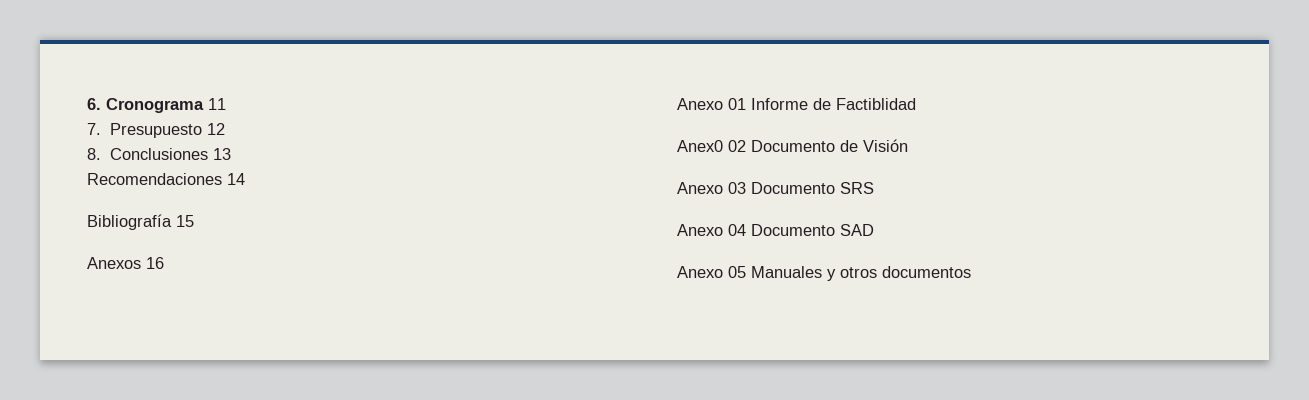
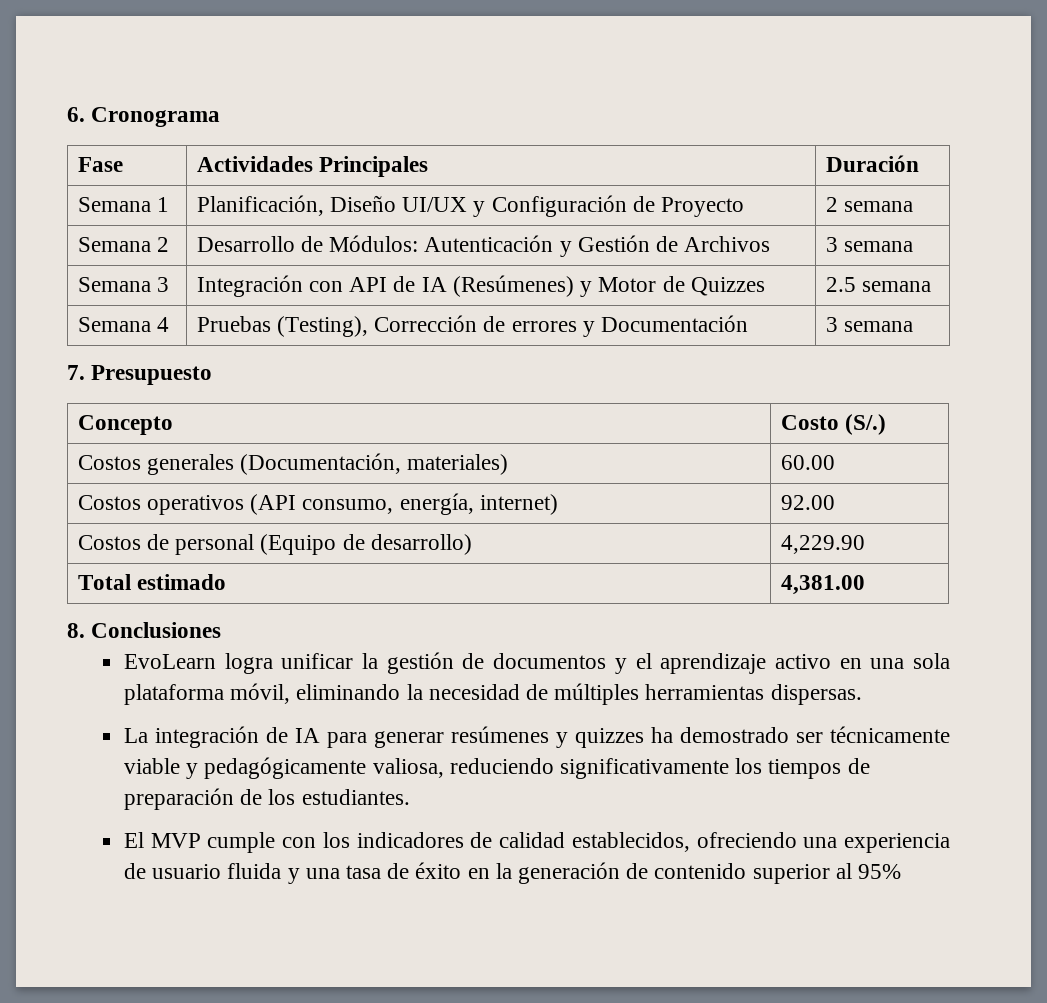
[208,98,226,110] [87,123,226,138] [87,148,232,160] [87,173,245,185] [87,214,194,230] [87,257,164,269] [677,98,916,110] [677,139,908,152] [677,182,874,194] [677,224,874,236] [677,266,971,281] 11 // 7. Presupuesto 12 // 8. Conclusiones 13 // Recomendaciones 14 // Bibliografía 15 // Anexos 16 // Anexo 01 Informe de Factiblidad // Anex0 02 Documento de Visión // Anexo 03 Documento SRS // Anexo 04 Documento SAD // Anexo 05 Manuales y otros documentos -> [77,157,123,172] [196,156,429,177] [825,155,919,172] [77,197,170,212] [196,195,745,217] [825,197,914,212] [77,237,170,252] [196,235,771,257] [825,237,914,252] [77,277,170,292] [196,275,765,297] [825,277,932,292] [77,317,170,332] [196,315,749,337] [825,317,914,332] [67,365,213,385] [77,415,173,435] [780,414,887,435] [77,453,509,475] [780,455,835,470] [77,493,558,515] [780,495,835,510] [77,534,472,555] [780,535,865,554] [77,574,227,590] [780,575,865,595] [67,622,222,638] [123,652,951,674] [123,683,862,705] [123,726,950,748] [123,757,870,779] [123,788,410,810] [123,832,951,853] [123,862,902,884] // Fase | Actividades Principales | Duración // Semana 1 | Planificación, Diseño UI/UX y Configuración de Proyecto | 2 semana // Semana 2 | Desarrollo de Módulos: Autenticación y Gestión de Archivos | 3 semana // Semana 3 | Integración con API de IA (Resúmenes) y Motor de Quizzes | 2.5 semana // Semana 4 | Pruebas (Testing), Corrección de errores y Documentación | 3 semana // 7. Presupuesto // Concepto | Costo (S/.) // Costos generales (Documentación, materiales) | 60.00 // Costos operativos (API consumo, energía, internet) | 92.00 // Costos de personal (Equipo de desarrollo) | 4,229.90 // Total estimado | 4,381.00 // 8. Conclusiones // EvoLearn logra unificar la gestión de documentos y el aprendizaje activo en una sola plataforma móvil, eliminando la necesidad de múltiples herramientas dispersas. // La integración de IA para generar resúmenes y quizzes ha demostrado ser técnicamente viable y pedagógicamente valiosa, reduciendo significativamente los tiempos de preparación de los estudiantes. // El MVP cumple con los indicadores de calidad establecidos, ofreciendo una experiencia de usuario fluida y una tasa de éxito en la generación de contenido superior al 95%

